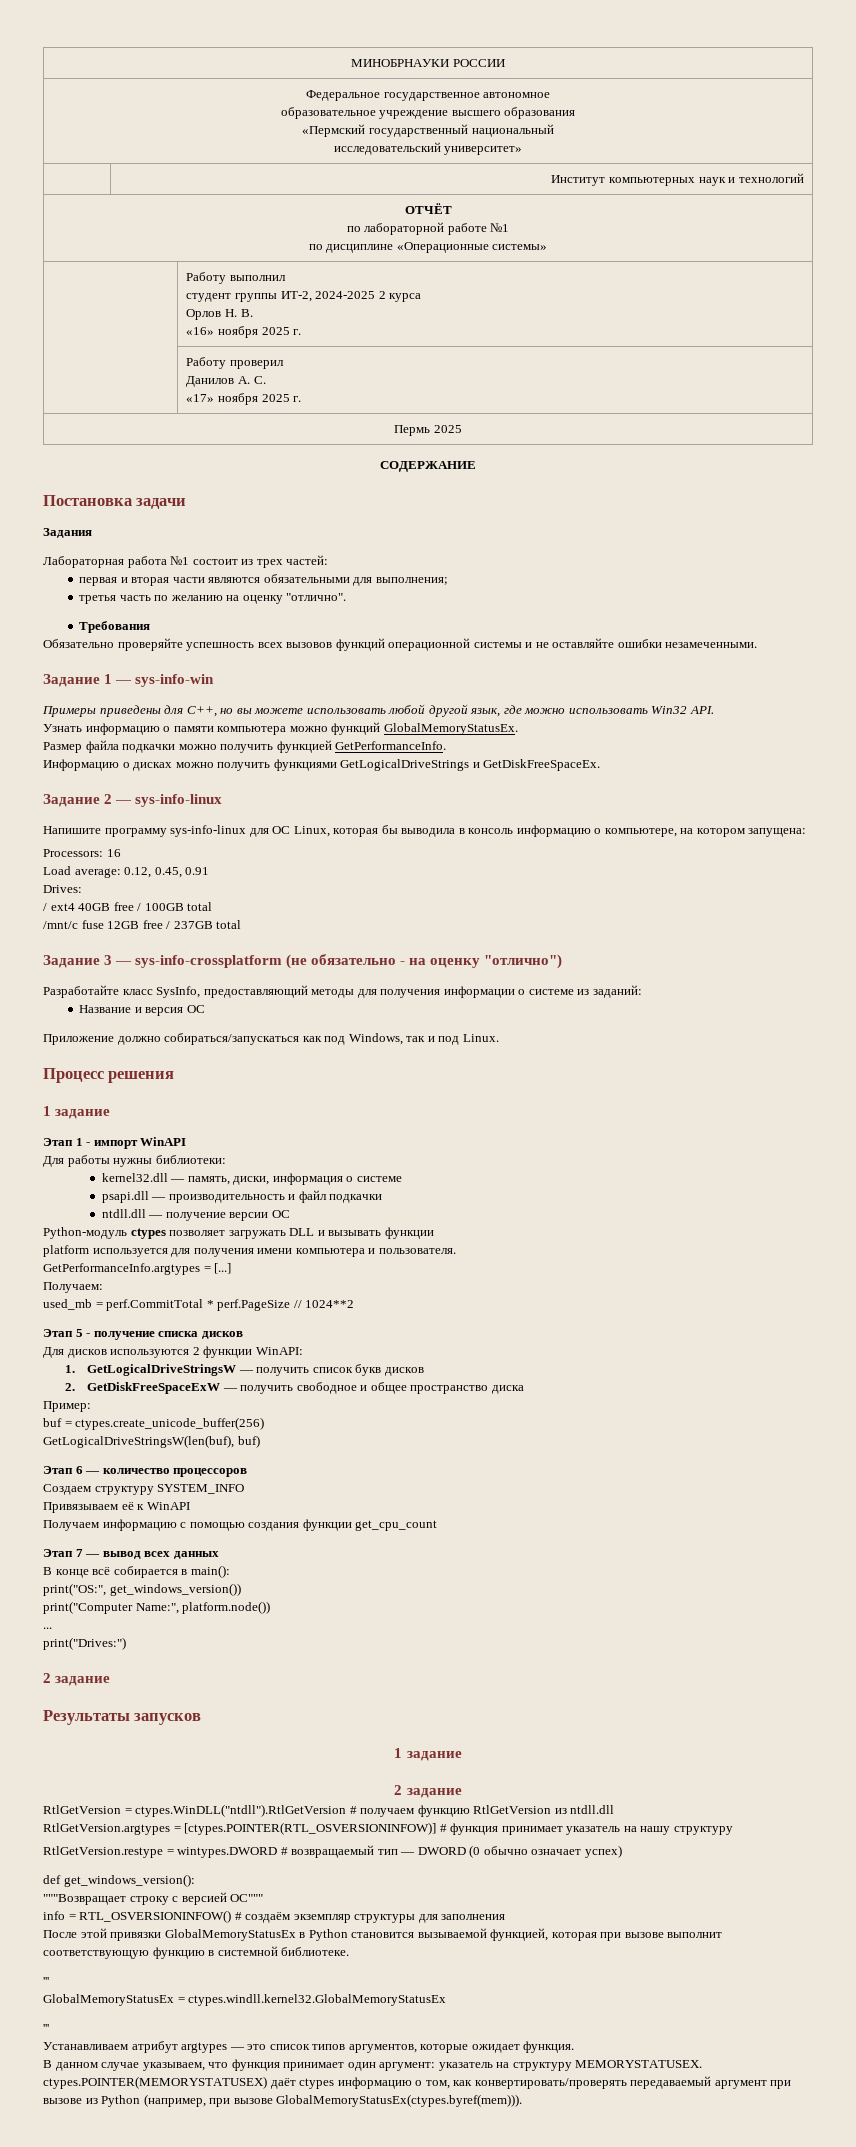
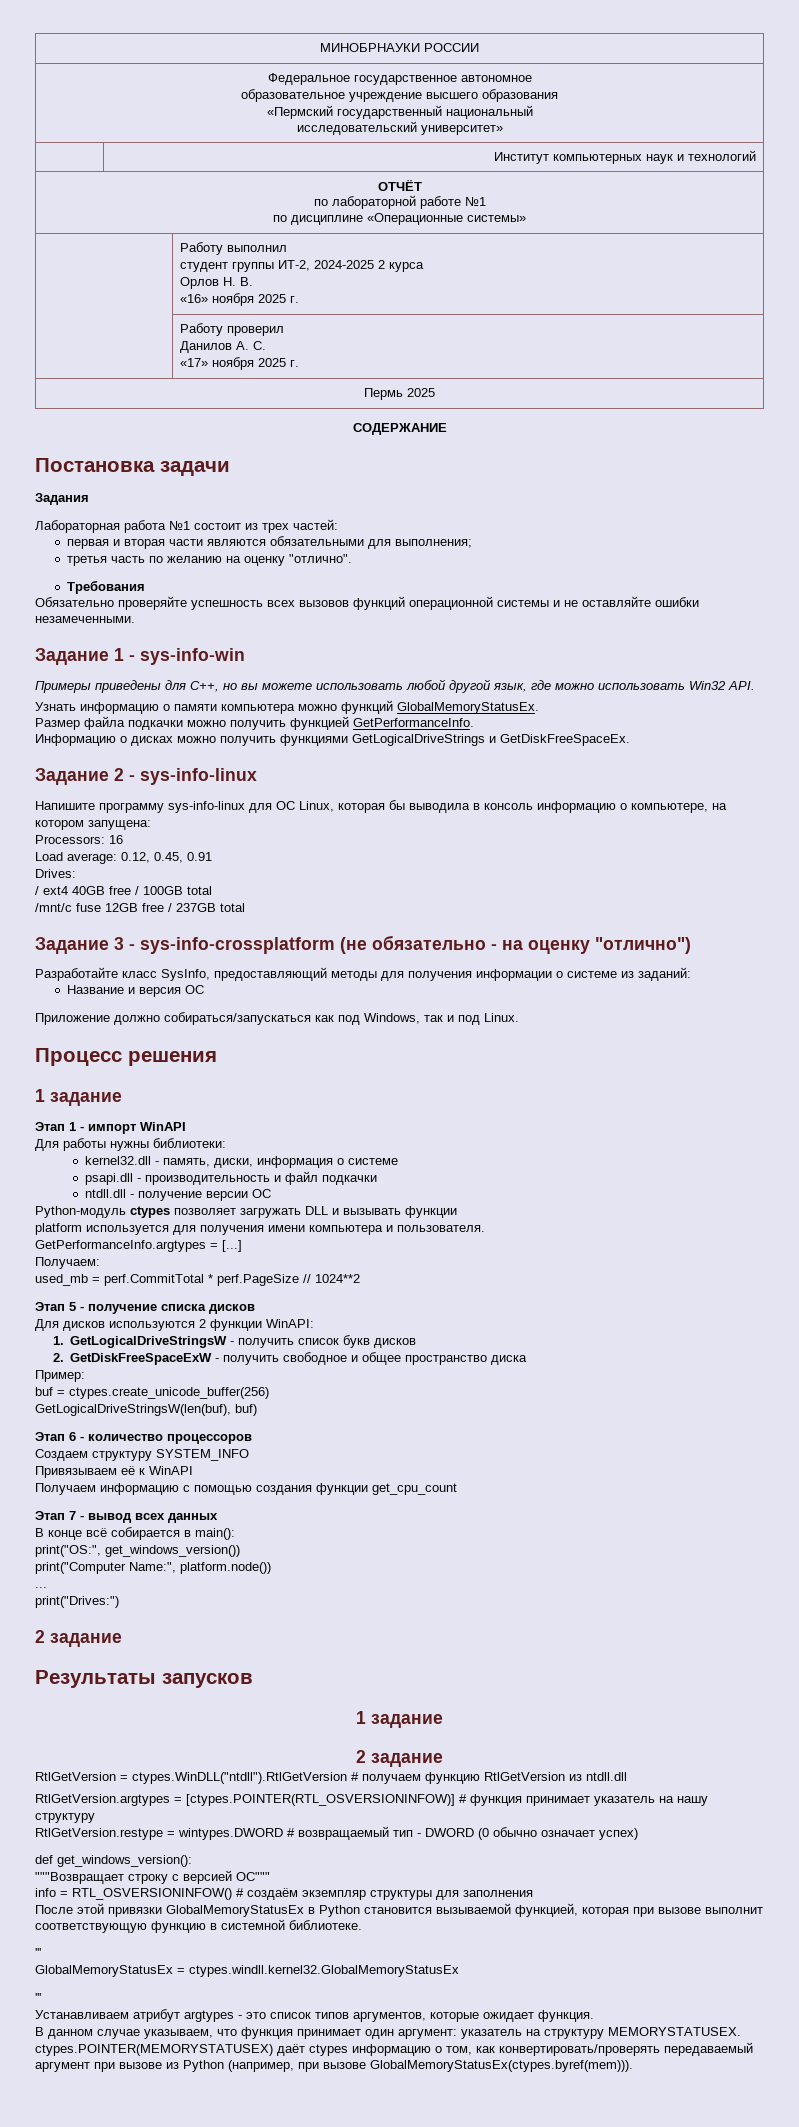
[115,680,133,684] — -> [129,655,135,661] -
[115,800,133,804] — -> [129,775,135,781] -
[115,961,133,965] — -> [129,944,135,950] -
[170,1179,186,1182] — -> [154,1161,159,1165] -
[151,1197,167,1200] — -> [136,1178,141,1182] -
[148,1215,164,1218] — -> [129,1194,134,1198] -
[238,1370,254,1373] — -> [230,1341,235,1345] -
[222,1388,238,1391] — -> [215,1358,220,1362] -
[85,1471,101,1474] — -> [80,1436,84,1441] -
[85,1554,101,1557] — -> [80,1515,84,1520] -
[400,1852,416,1855] — -> [417,1833,421,1837] -
[229,2047,245,2050] — -> [238,2015,242,2019] -

